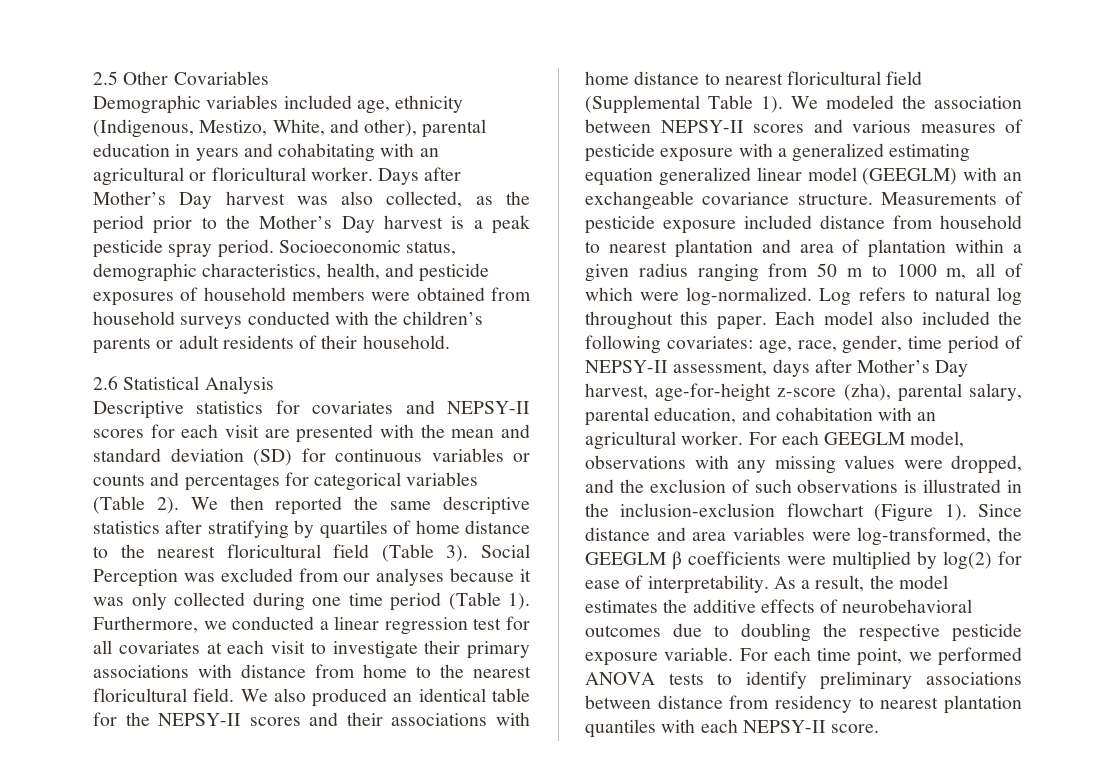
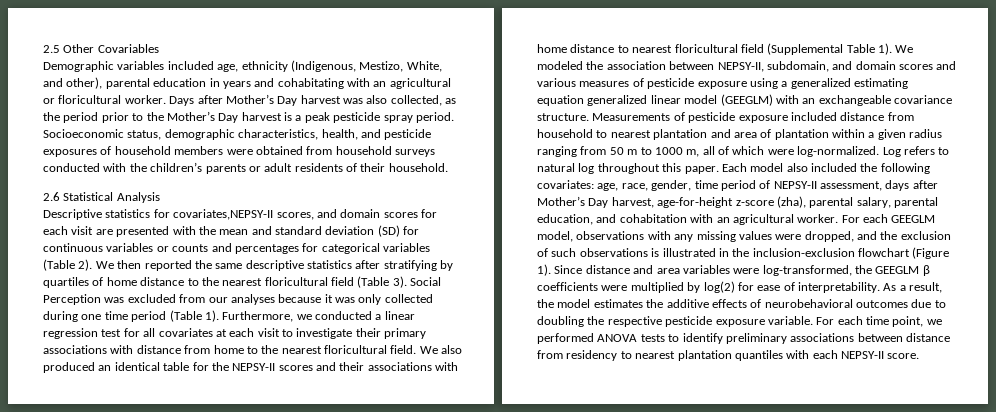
[312,400,530,414] covariates and NEPSY-II -> [173,209,381,220] covariates,NEPSY-II scores, and domain
[660,120,744,133] NEPSY-II -> [717,61,896,72] NEPSY-II, subdomain, and domain
[738,143,773,157] with -> [749,78,778,89] using

